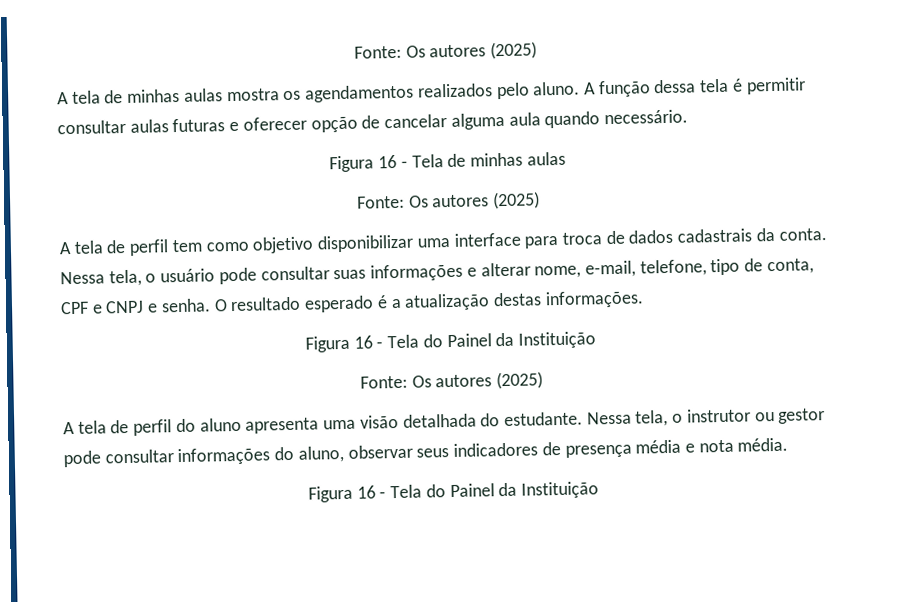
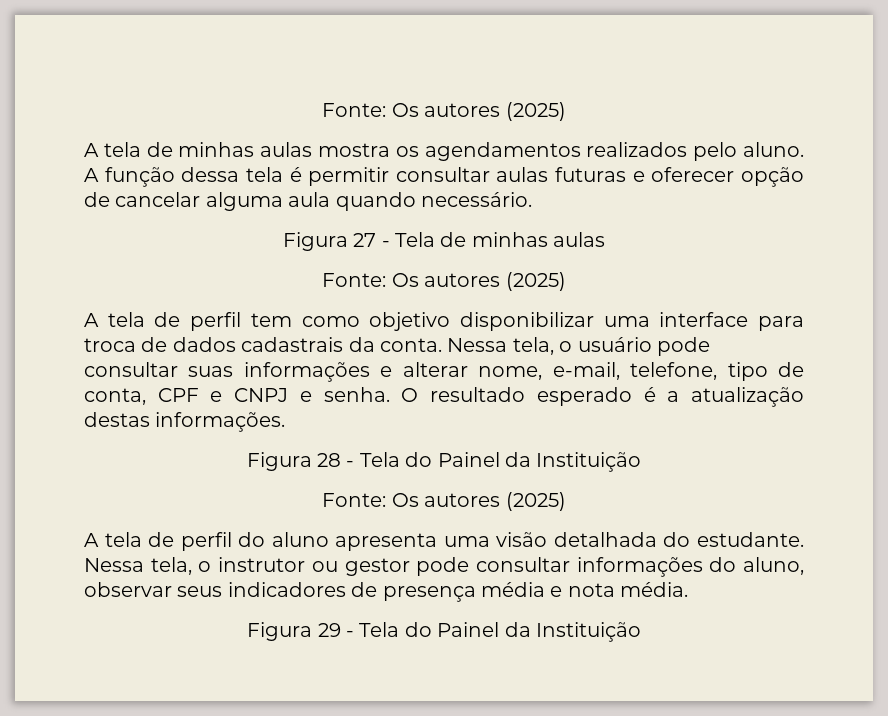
[378,154,398,169] 16 -> [353,233,377,247] 27
[353,335,373,349] 16 -> [317,453,341,467] 28
[356,485,376,499] 16 -> [317,623,341,637] 29

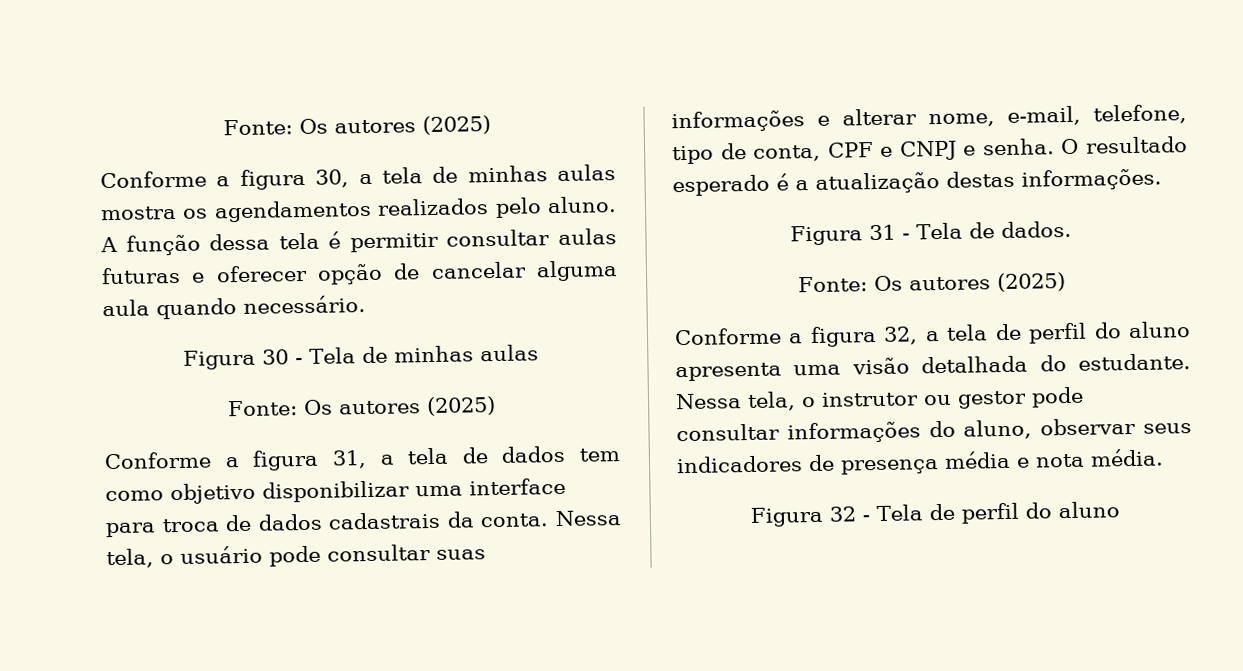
[322,102,566,121] [84,143,99,157] Fonte: Os autores (2025) // A -> [223,115,491,136] [100,168,373,190] Fonte: Os autores (2025) // Conforme a figura 30, a
[353,233,377,247] 27 -> [262,349,290,365] 30
[84,312,242,331] A tela de perfil -> [104,445,566,471] Conforme a figura 31, a tela de dados
[317,452,642,472] [322,492,566,511] [84,533,99,547] 28 - Tela do Painel da Instituição // Fonte: Os autores (2025) // A -> [869,220,1072,241] [798,272,1066,293] [674,326,940,348] 31 - Tela de dados. // Fonte: Os autores (2025) // Conforme a figura 32, a
[317,622,641,642] 29 - Tela do Painel da Instituição -> [829,501,1120,524] 32 - Tela de perfil do aluno

